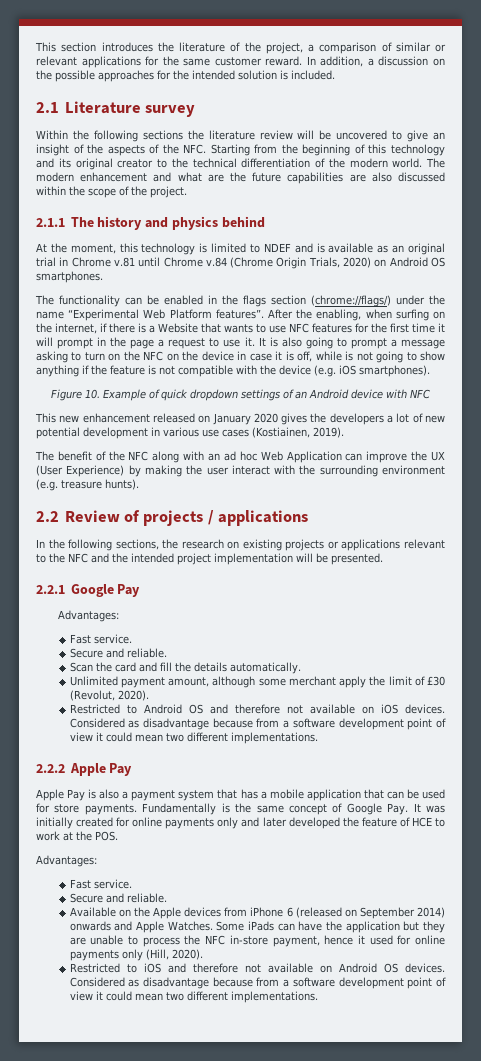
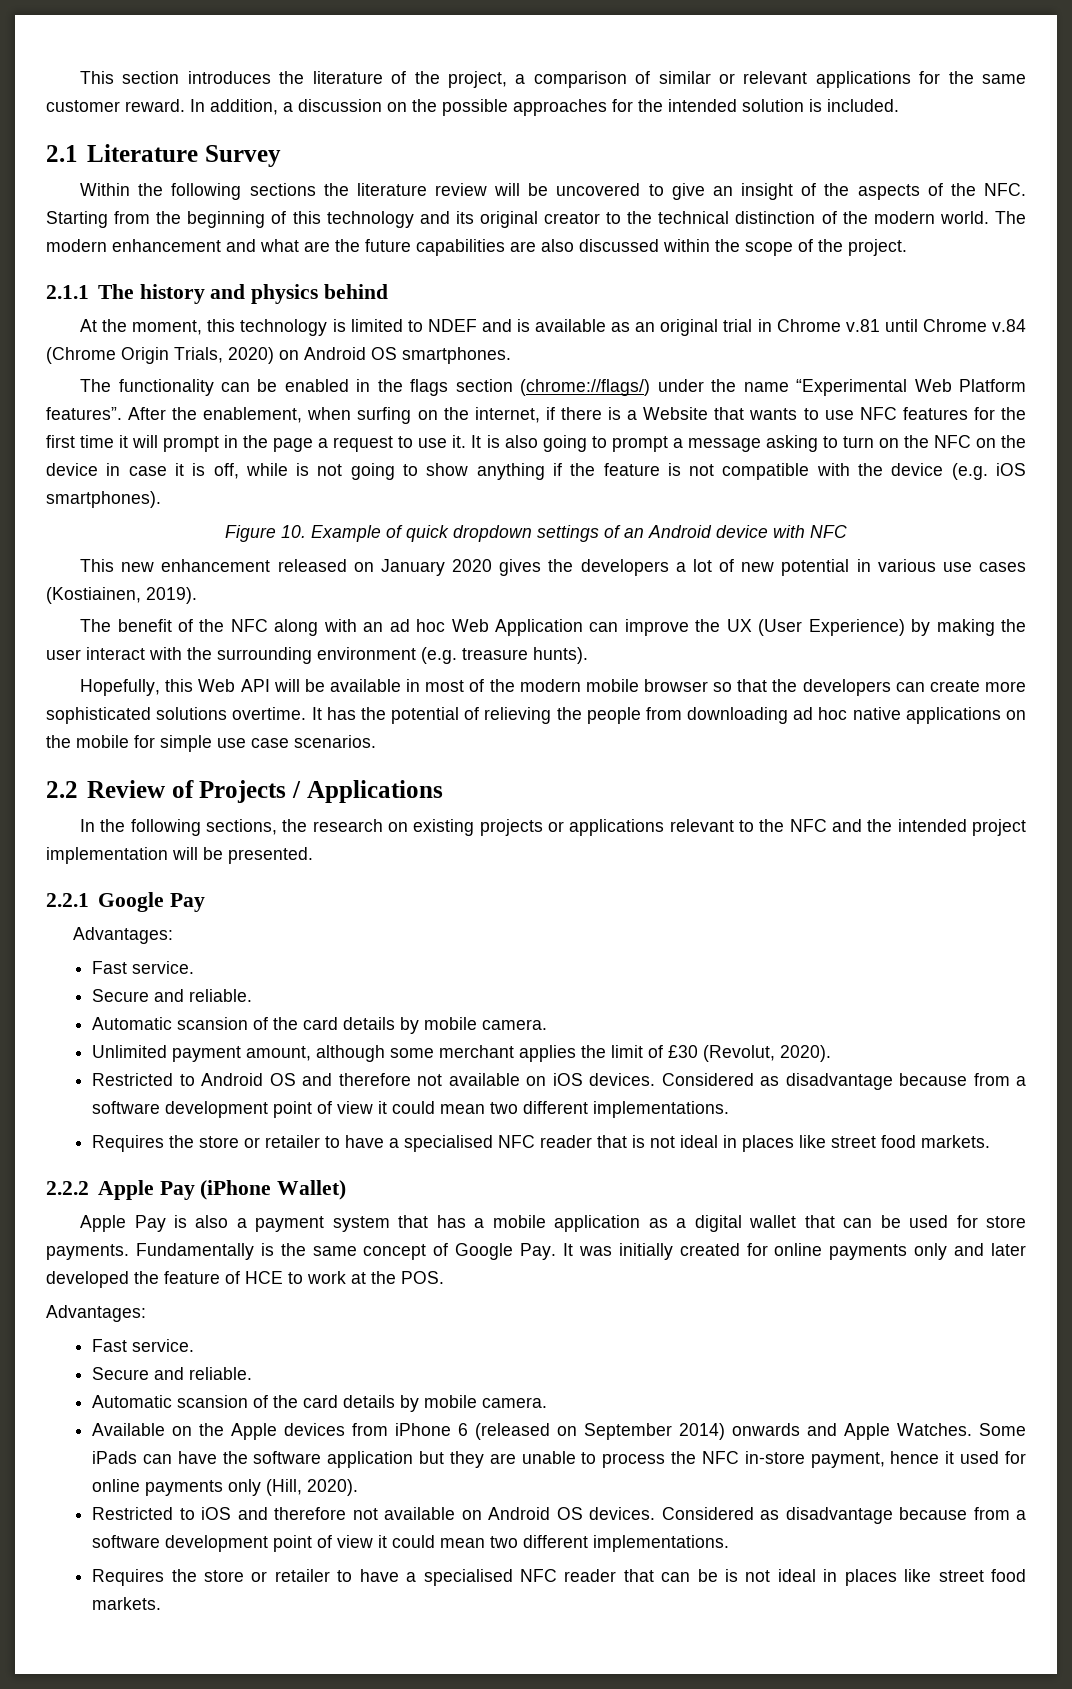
[144,105,195,117] survey -> [204,145,281,167] Survey
[241,158,311,168] differentiation -> [735,211,816,224] distinction
[316,309,362,321] enabling, -> [203,407,303,423] enablement,
[83,427,148,439] development -> (850, 567) none
(139, 484) none -> [80,679,1027,696] [46,707,1026,724] [46,735,376,752] // Hopefully, this Web API will be available in most of the modern mobile browser so that the developers can create more sophisticated solutions overtime. It has the potential of relieving the people from downloading ad hoc native applications on the mobile for simple use case scenarios.
[143,510,309,526] projects / applications -> [199,780,443,803] Projects / Applications
[69,662,301,674] Scan the card and fill the details automatically. -> [92,1017,548,1034] Automatic scansion of the card details by mobile camera.
[339,676,367,688] apply -> [519,1045,577,1062] applies
(318, 738) none -> [92,1135,991,1152] // Requires the store or retailer to have a specialised NFC reader that is not ideal in places like street food markets.
(133, 769) none -> [200,1180,347,1200] (iPhone Wallet)
(361, 795) none -> [648,1215,797,1232] as a digital wallet
(167, 898) none -> [92,1395,548,1412] // Automatic scansion of the card details by mobile camera.
(343, 926) none -> [253,1451,322,1464] software
(318, 997) none -> [92,1569,1026,1586] [92,1597,162,1610] // Requires the store or retailer to have a specialised NFC reader that can be is not ideal in places like street food markets.

